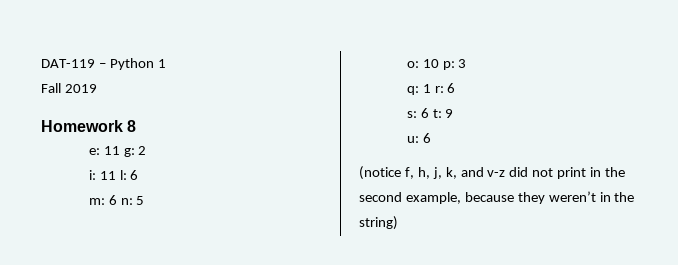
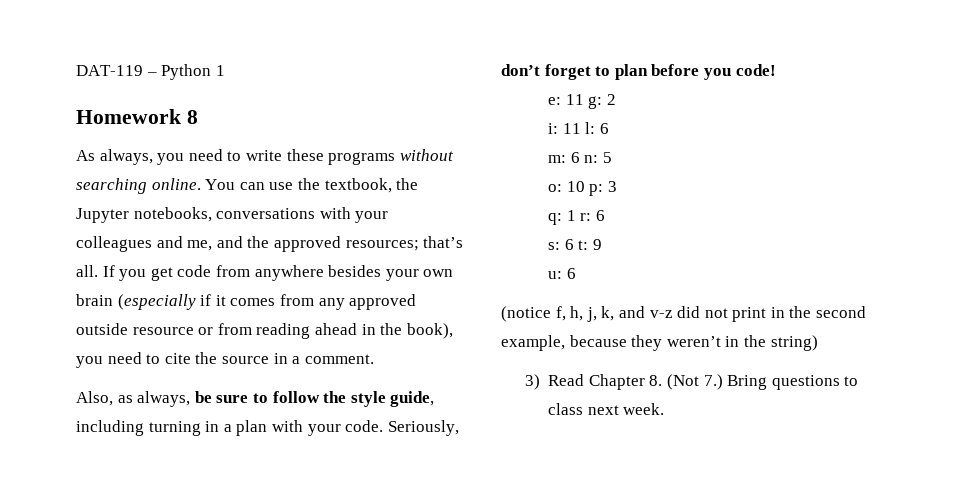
[41,83,97,93] // Fall 2019 -> (225, 70) none
(137, 126) none -> [76,149,454,165] [76,178,419,194] [76,207,389,223] [76,236,464,252] [76,265,454,281] [76,294,417,310] [76,323,453,339] [76,352,374,368] [76,391,435,407] [76,420,459,436] [501,64,776,80] // As always, you need to write these programs without searching online. You can use the textbook, the Jupyter notebooks, conversations with your colleagues and me, and the approved resources; that’s all. If you get code from anywhere besides your own brain (especially if it comes from any approved outside resource or from reading ahead in the book), you need to cite the source in a comment. // Also, as always, be sure to follow the style guide, including turning in a plan with your code. Seriously, don’t forget to plan before you code!
(398, 223) none -> [524,374,859,390] [548,403,665,415] // 3) Read Chapter 8. (Not 7.) Bring questions to class next week.

